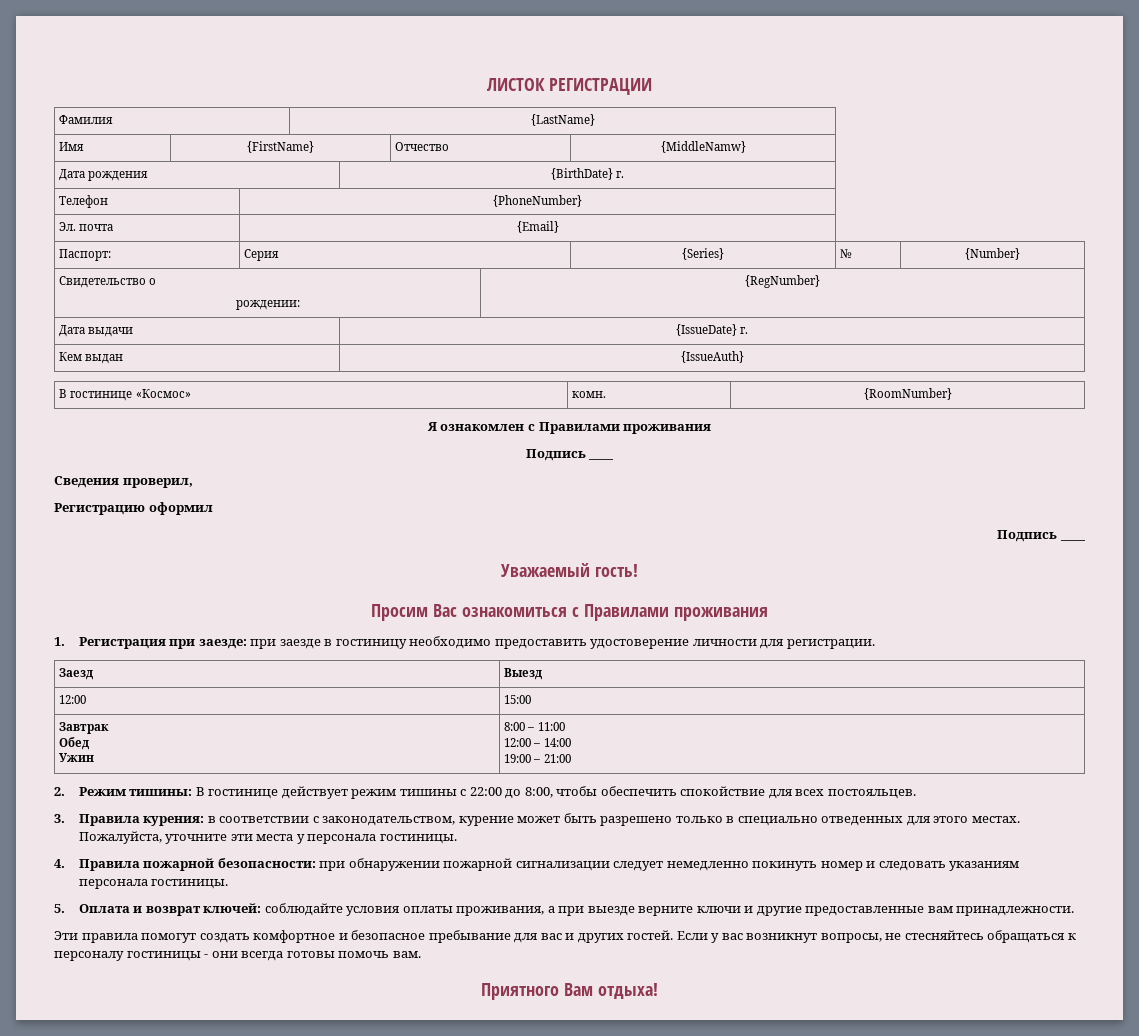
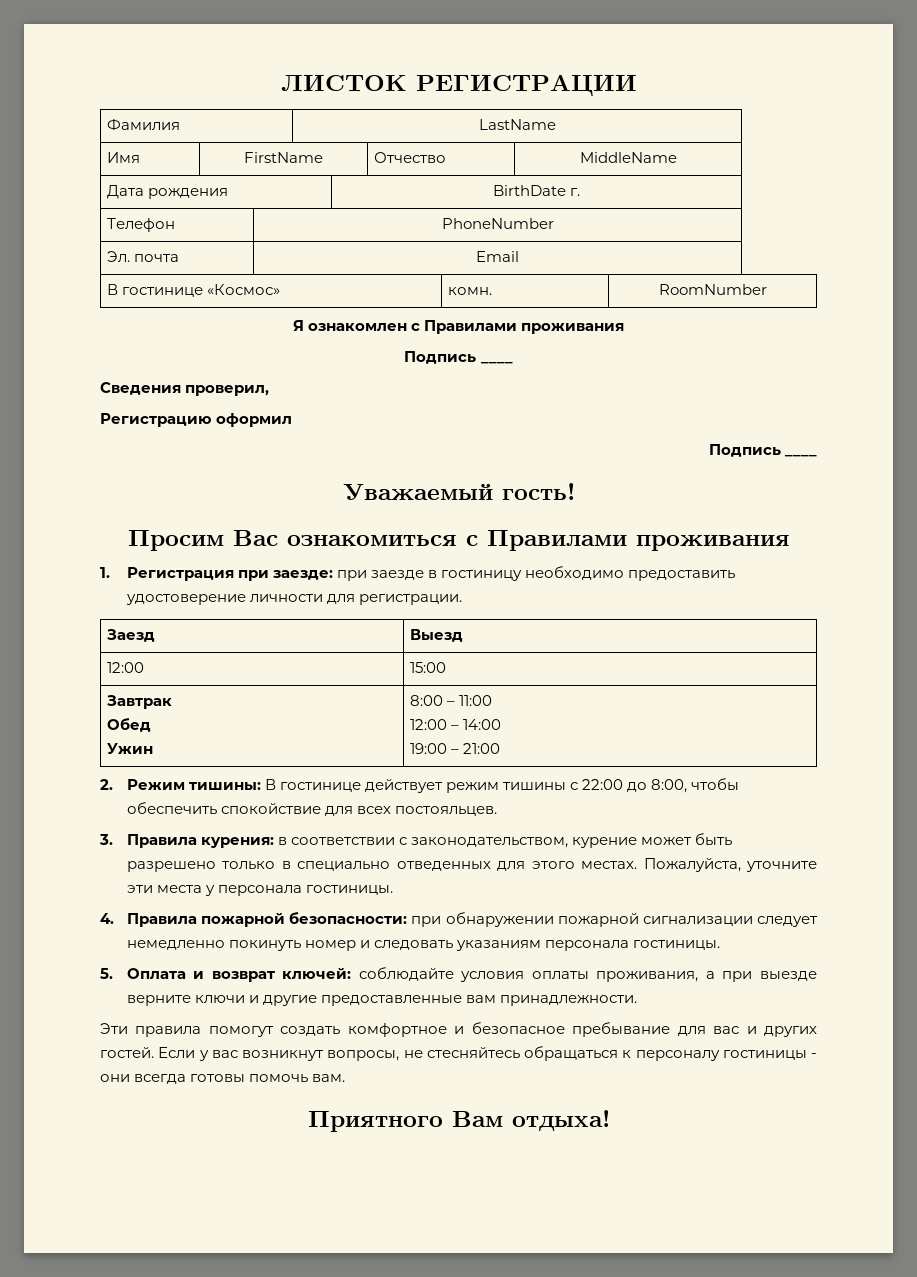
[530,114,595,126] {LastName} -> [478,119,556,130] LastName
[247,141,314,153] {FirstName} -> [244,152,323,163] FirstName
[660,141,746,153] {MiddleNamw} -> [579,152,677,163] MiddleName
[550,168,613,180] {BirthDate} -> [492,185,566,196] BirthDate
[493,195,582,207] {PhoneNumber} -> [441,218,554,229] PhoneNumber
[516,221,559,233] [59,249,112,261] [244,249,280,261] [682,248,724,260] [840,249,853,258] [965,248,1020,260] [59,276,157,288] [235,300,300,310] [745,275,820,288] [59,325,134,337] [675,324,749,336] [59,352,124,364] [680,351,744,363] {Email} // Паспорт: | Серия | {Series} | № | {Number} // Свидетельство о // рождении: | {RegNumber} // Дата выдачи | {IssueDate} г. // Кем выдан | {IssueAuth} -> [476,251,519,262] Email
[863,388,952,400] {RoomNumber} -> [658,284,767,295] RoomNumber

